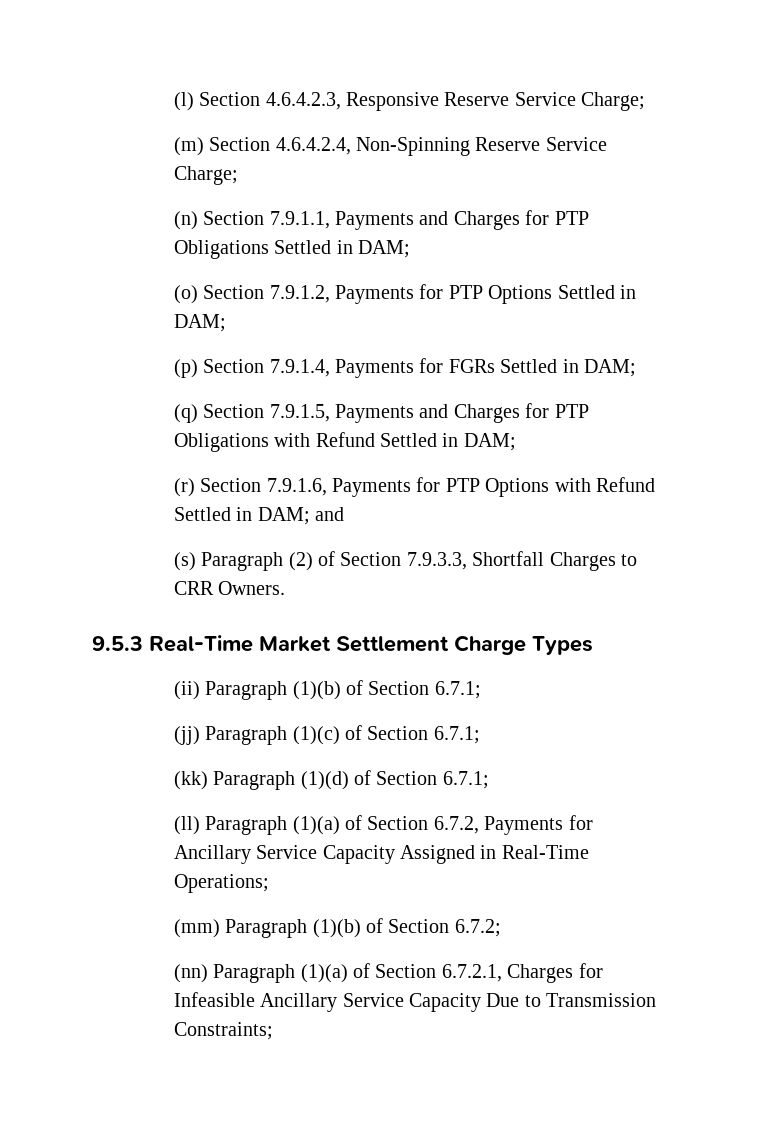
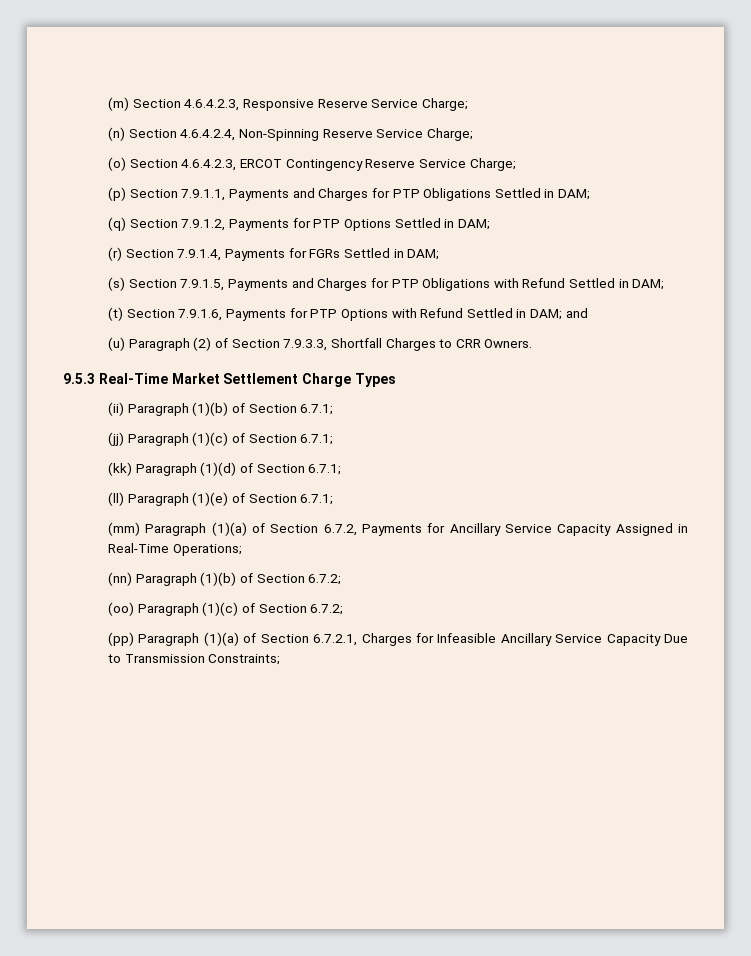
[173,92,194,111] (l) -> [108,97,130,111] (m)
[173,137,204,156] (m) -> [108,127,126,141] (n)
[173,211,198,230] (n) -> [108,157,516,171] [108,187,127,201] (o) Section 4.6.4.2.3, ERCOT Contingency Reserve Service Charge; // (p)
[173,285,198,304] (o) -> [108,217,127,231] (q)
[173,359,198,378] (p) -> [108,247,123,261] (r)
[173,404,198,423] (q) -> [108,277,126,291] (s)
[173,478,195,497] (r) -> [108,307,124,321] (t)
[173,552,196,571] (s) -> [108,337,126,351] (u)
(288, 825) none -> [192,492,334,506] [108,522,207,536] (1)(e) of Section 6.7.1; // (mm) Paragraph
[173,919,220,938] (mm) -> [108,572,133,586] (nn)
[173,964,208,983] (nn) -> [108,602,344,616] [108,632,135,646] (oo) Paragraph (1)(c) of Section 6.7.2; // (pp)

